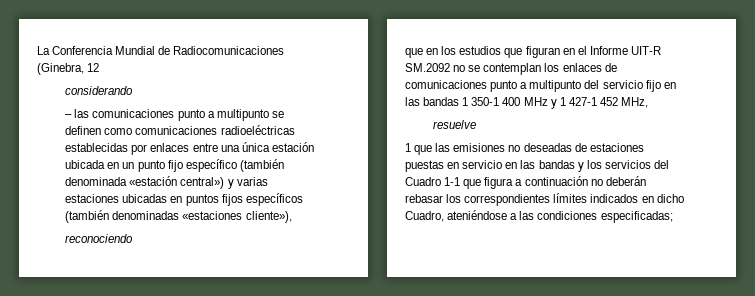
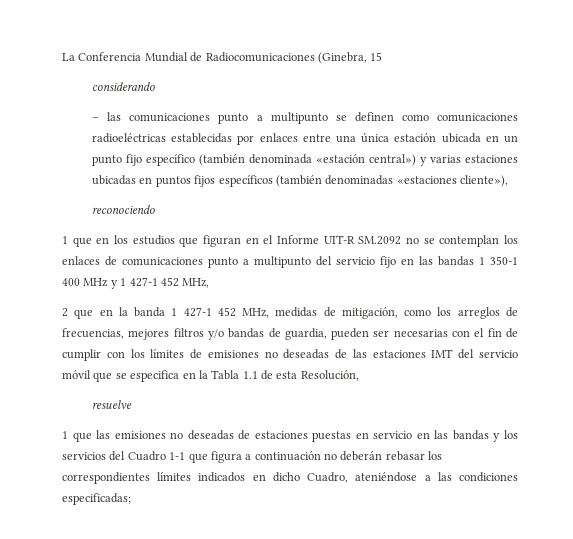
[87,63,100,72] 12 -> [370,52,383,61] 15
(134, 238) none -> [62,236,68,244] 1
(649, 102) none -> [62,307,518,319] [62,328,519,340] [62,349,518,361] [62,370,359,382] // 2 que en la banda 1 427-1 452 MHz, medidas de mitigación, como los arreglos de frecuencias, mejores filtros y/o bandas de guardia, pueden ser necesarias con el fin de cumplir con los límites de emisiones no deseadas de las estaciones IMT del servicio móvil que se especifica en la Tabla 1.1 de esta Resolución,

